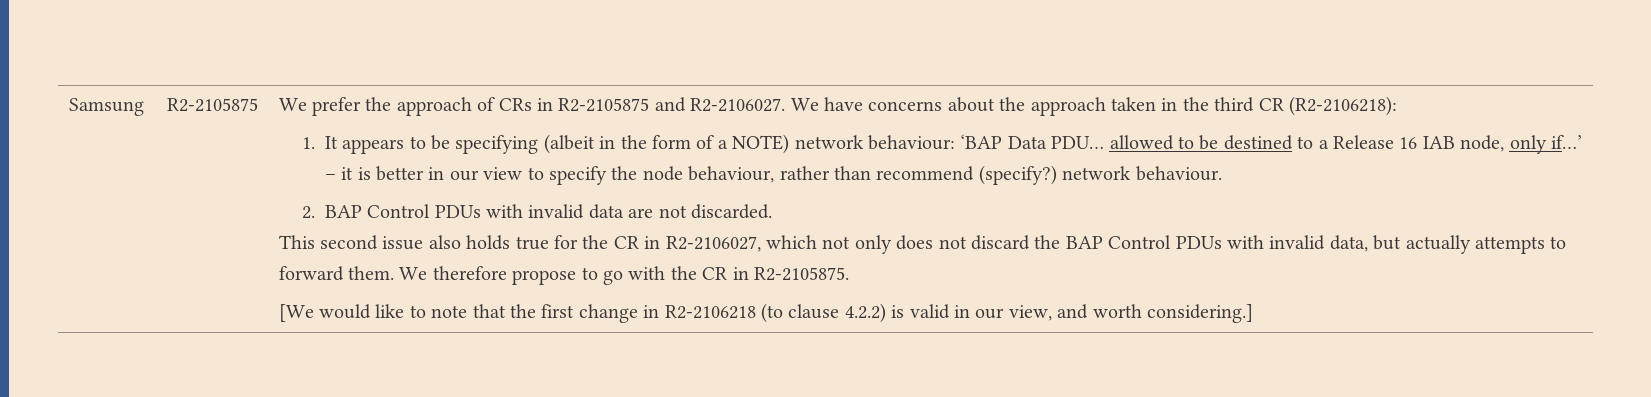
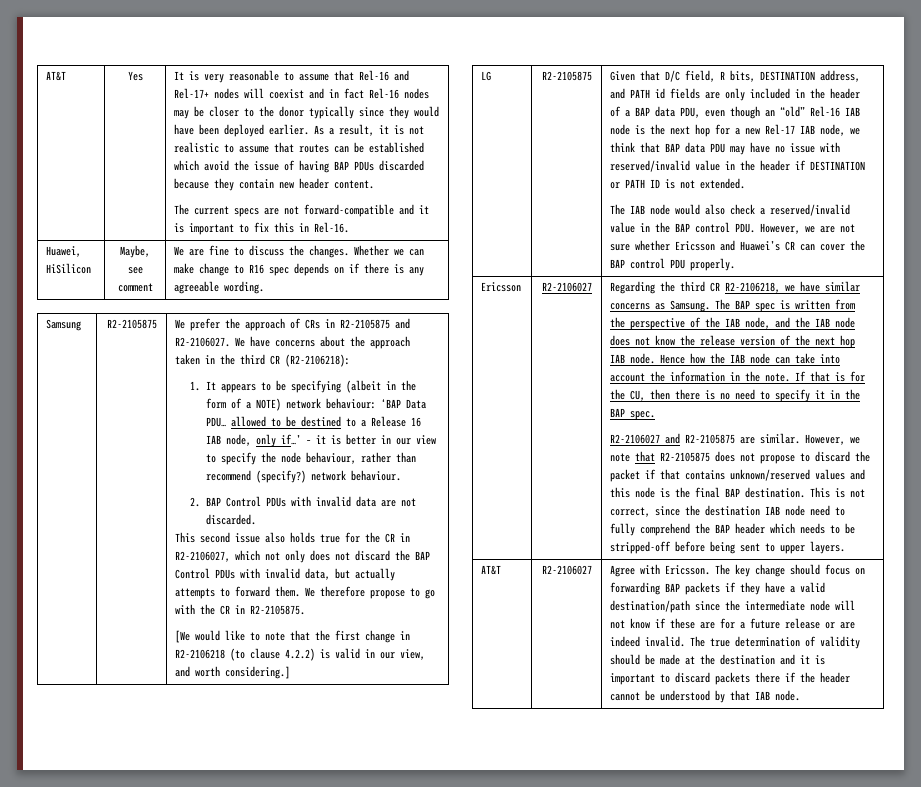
(68, 107) none -> [46,71,67,81] [127,71,143,81] [174,70,410,83] [174,88,430,99] [174,106,440,119] [174,124,425,137] [174,142,425,153] [174,160,425,173] [174,178,375,191] [174,204,430,217] [174,222,350,235] [46,246,82,257] [46,263,92,274] [120,245,150,258] [127,267,143,274] [117,283,153,292] [174,245,425,258] [174,263,425,276] [174,281,265,294] AT&T | Yes | It is very reasonable to assume that Rel-16 and Rel-17+ nodes will coexist and in fact Rel-16 nodes may be closer to the donor typically since they would have been deployed earlier. As a result, it is not realistic to assume that routes can be established which avoid the issue of having BAP PDUs discarded because they contain new header content. // The current specs are not forward-compatible and it is important to fix this in Rel-16. // Huawei, HiSilicon | Maybe, see comment | We are fine to discuss the changes. Whether we can make change to R16 spec depends on if there is any agreeable wording. //
(1253, 313) none -> [481,71,492,81] [541,71,592,81] [610,70,861,82] [610,88,861,101] [610,106,861,119] [610,124,861,137] [610,142,841,155] [610,160,866,172] [610,178,746,189] [610,204,851,216] [610,222,856,234] [610,240,866,251] [610,258,736,271] [481,282,522,292] [541,282,592,292] [610,281,861,294] [610,299,856,312] [610,317,856,330] [610,335,856,348] [610,353,841,364] [610,371,866,382] [610,389,861,402] [610,408,656,420] [610,433,861,445] [610,451,871,464] [610,469,866,482] [610,487,866,498] [610,505,846,517] [610,523,856,536] [610,541,846,554] [481,565,502,575] [541,565,592,575] [610,564,866,577] [610,582,826,595] [610,600,856,613] [610,618,856,629] [610,636,861,649] [610,654,826,665] [610,672,851,685] [610,690,801,703] // LG | R2-2105875 | Given that D/C field, R bits, DESTINATION address, and PATH id fields are only included in the header of a BAP data PDU, even though an “old” Rel-16 IAB node is the next hop for a new Rel-17 IAB node, we think that BAP data PDU may have no issue with reserved/invalid value in the header if DESTINATION or PATH ID is not extended. // The IAB node would also check a reserved/invalid value in the BAP control PDU. However, we are not sure whether Ericsson and Huawei’s CR can cover the BAP control PDU properly. // Ericsson | R2-2106027 | Regarding the third CR R2-2106218, we have similar concerns as Samsung. The BAP spec is written from the perspective of the IAB node, and the IAB node does not know the release version of the next hop IAB node. Hence how the IAB node can take into account the information in the note. If that is for the CU, then there is no need to specify it in the BAP spec. // R2-2106027 and R2-2105875 are similar. However, we note that R2-2105875 does not propose to discard the packet if that contains unknown/reserved values and this node is the final BAP destination. This is not correct, since the destination IAB node need to fully comprehend the BAP header which needs to be stripped-off before being sent to upper layers. // AT&T | R2-2106027 | Agree with Ericsson. The key change should focus on forwarding BAP packets if they have a valid destination/path since the intermediate node will not know if these are for a future release or are indeed invalid. The true determination of validity should be made at the destination and it is important to discard packets there if the header cannot be understood by that IAB node.

